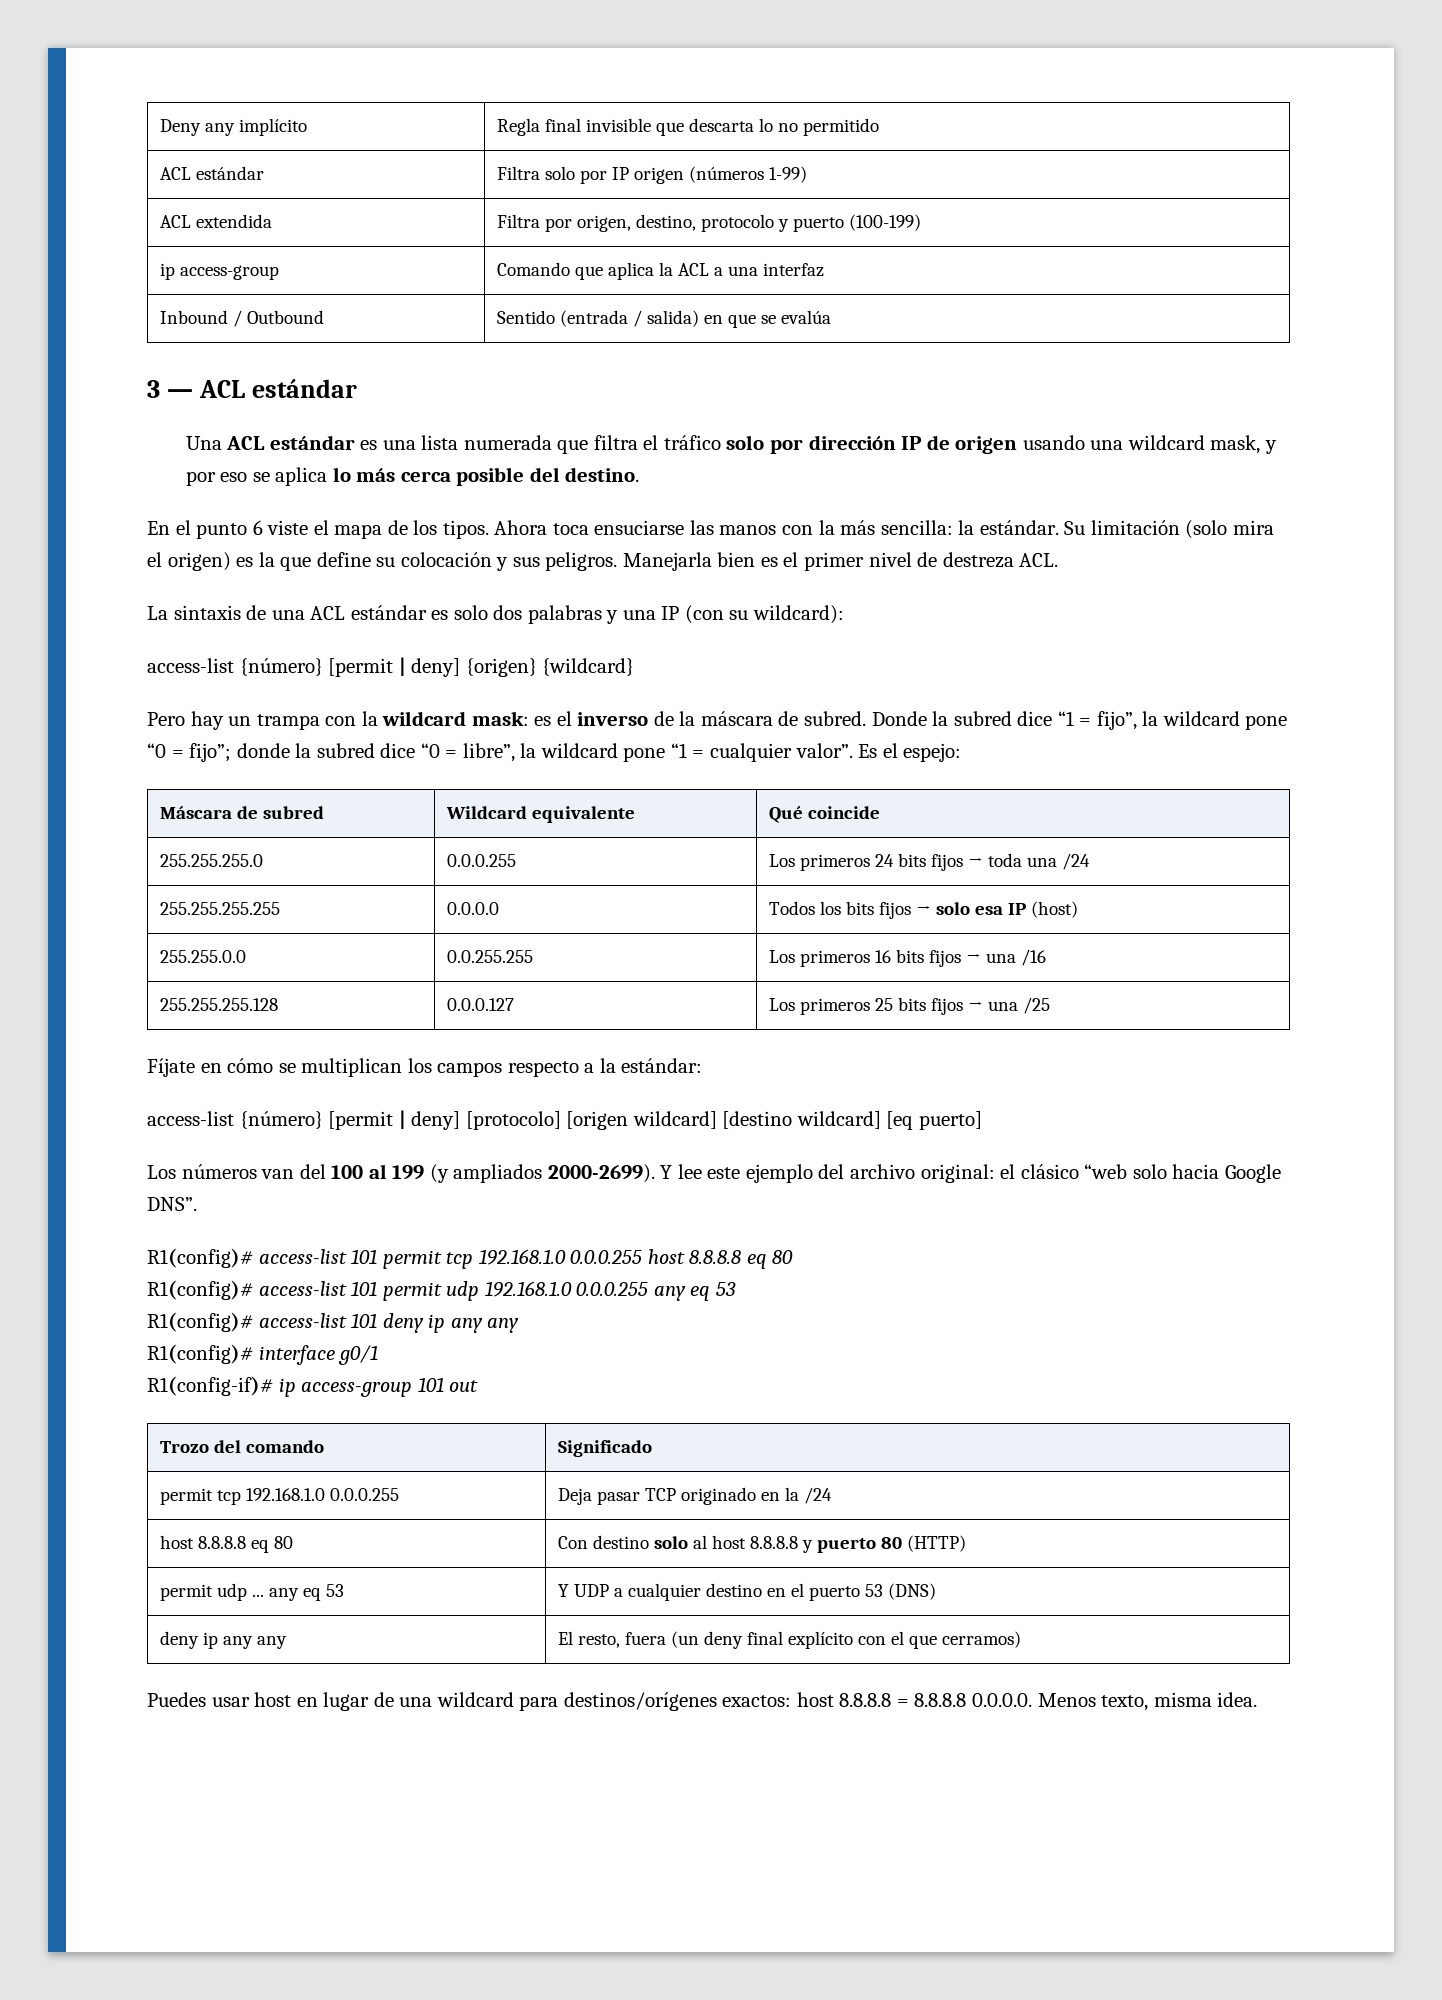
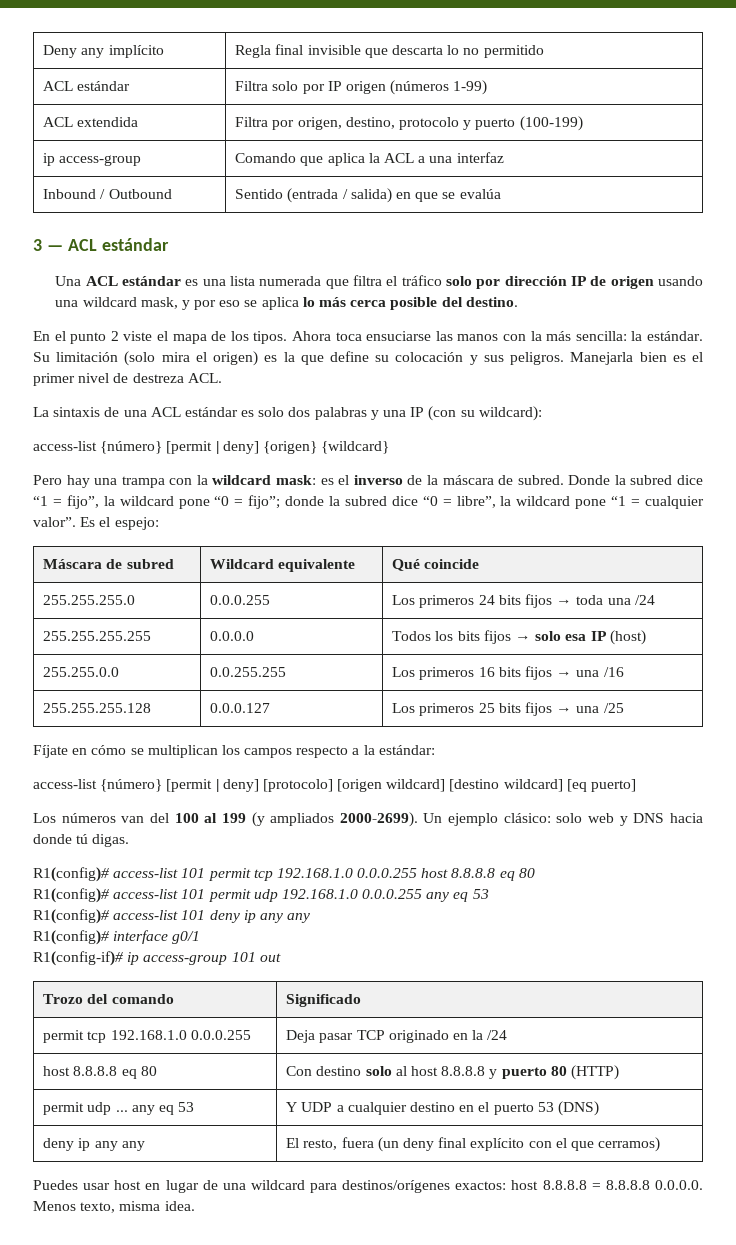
[252,520,263,535] 6 -> [110,331,119,341] 2
[228,716,252,726] un -> [94,478,118,485] una
[660,1164,1281,1183] [147,1197,197,1211] Y lee este ejemplo del archivo original: el clásico “web solo hacia Google DNS”. -> [423,813,703,826] [33,834,130,847] Un ejemplo clásico: solo web y DNS hacia donde tú digas.

